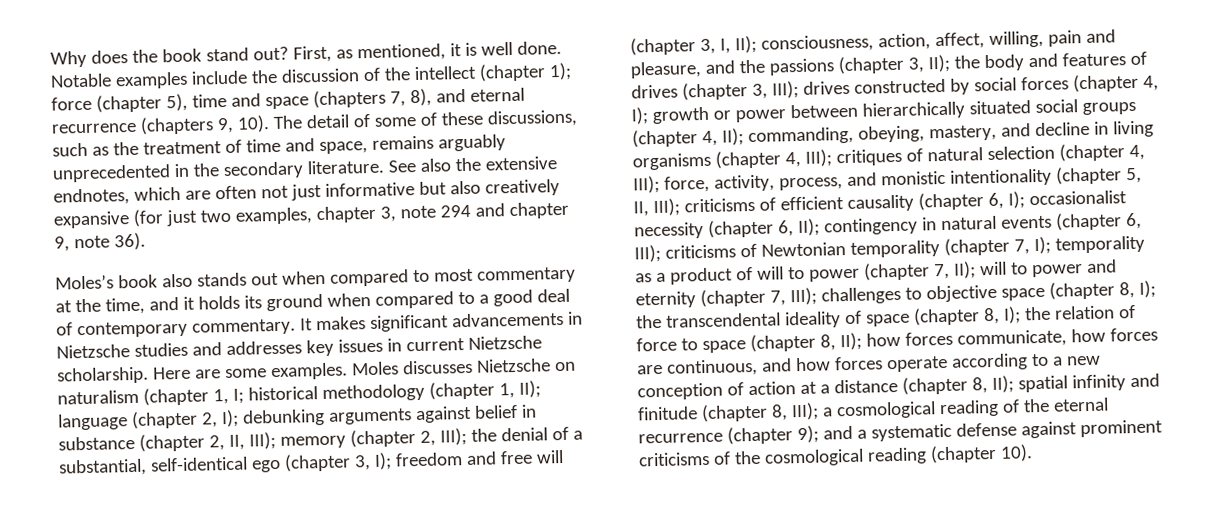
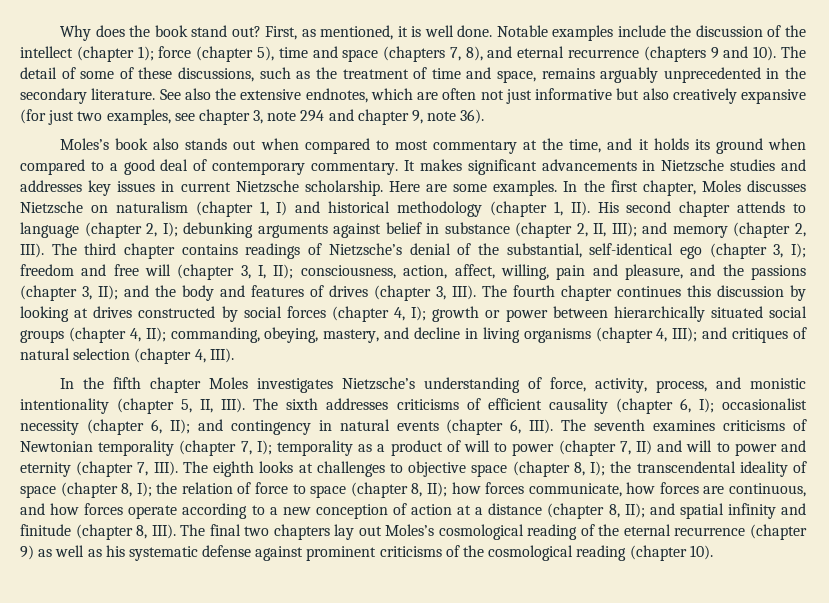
[216,117,234,134] 9, -> [710,46,749,59] 9 and
(313, 216) none -> [174,113,195,121] see
(348, 371) none -> [563,180,696,196] In the first chapter,
[232,388,244,404] I; -> [276,201,321,216] I) and
[518,380,541,398] II); -> [570,201,806,217] II). His second chapter attends to
(276, 441) none -> [642,222,668,234] and
[439,428,497,446] III); the -> [20,243,402,259] III). The third chapter contains readings of Nietzsche’s
[572,430,583,440] a -> [477,243,499,255] the
(951, 63) none -> [124,285,149,297] and
[771,80,799,99] III); -> [452,285,806,301] [20,306,89,322] III). The fourth chapter continues this discussion by looking at
(832, 158) none -> [702,327,728,339] and
[633,175,660,194] III); -> [209,348,234,363] [60,377,543,393] III). // In the fifth chapter Moles investigates Nietzsche’s understanding of
[652,198,680,217] III); -> [221,398,389,413] III). The sixth addresses
(820, 227) none -> [197,419,223,431] and
[634,244,661,263] III); -> [529,419,716,434] III). The seventh examines
[952,261,976,279] II); -> [636,440,683,455] II) and
[789,287,817,306] III); -> [153,461,313,477] III). The eighth looks at
(1014, 384) none -> [649,503,675,515] and
[790,402,833,421] III); a -> [151,524,435,540] III). The final two chapters lay out Moles’s
[796,425,867,444] 9); and a -> [20,545,125,560] 9) as well as his

